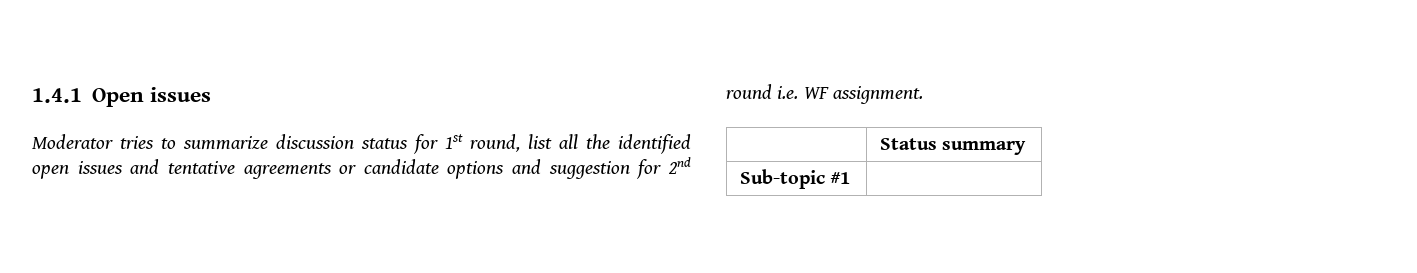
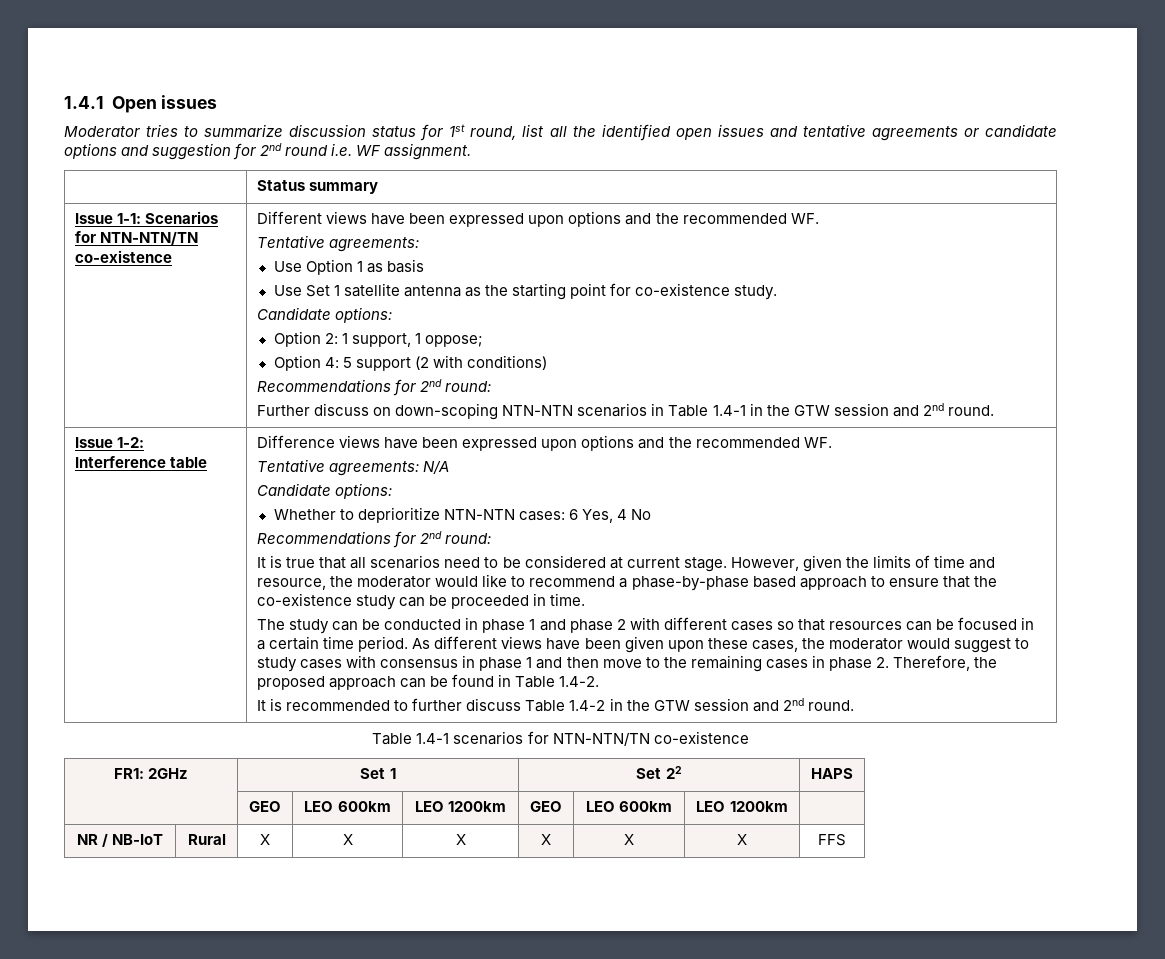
[739,169,851,189] Sub-topic #1 | -> [75,211,219,224] [75,231,199,245] [75,250,173,263] [257,211,819,227] [257,235,420,252] [273,259,424,275] [273,283,778,300] [257,307,393,323] [273,331,483,347] [273,355,547,371] [257,379,492,396] [257,403,994,420] [75,437,145,448] [75,456,208,468] [257,435,832,451] [257,459,450,476] [257,483,393,499] [273,507,652,523] [257,531,492,548] [257,555,996,572] [257,574,997,591] [257,593,586,610] [257,617,1035,634] [257,636,1029,653] [257,655,998,672] [257,674,600,690] [257,698,854,712] [372,731,749,746] [113,768,189,779] [360,768,396,779] [636,766,682,779] [811,768,853,779] [249,801,281,812] [304,801,391,812] [414,801,507,812] [530,801,562,812] [585,801,673,812] [696,801,788,812] [76,833,164,847] [187,834,226,845] [260,834,270,845] [342,834,353,845] [455,834,466,845] [541,834,551,845] [624,834,634,845] [737,834,747,845] [818,834,846,846] Issue 1-1: Scenarios for NTN-NTN/TN co-existence | Different views have been expressed upon options and the recommended WF. // Tentative agreements: // Use Option 1 as basis // Use Set 1 satellite antenna as the starting point for co-existence study. // Candidate options: // Option 2: 1 support, 1 oppose; // Option 4: 5 support (2 with conditions) // Recommendations for 2nd round: // Further discuss on down-scoping NTN-NTN scenarios in Table 1.4-1 in the GTW session and 2nd round. // Issue 1-2: Interference table | Difference views have been expressed upon options and the recommended WF. // Tentative agreements: N/A // Candidate options: // Whether to deprioritize NTN-NTN cases: 6 Yes, 4 No // Recommendations for 2nd round: // It is true that all scenarios need to be considered at current stage. However, given the limits of time and resource, the moderator would like to recommend a phase-by-phase based approach to ensure that the co-existence study can be proceeded in time. // The study can be conducted in phase 1 and phase 2 with different cases so that resources can be focused in a certain time period. As different views have been given upon these cases, the moderator would suggest to study cases with consensus in phase 1 and then move to the remaining cases in phase 2. Therefore, the proposed approach can be found in Table 1.4-2. // It is recommended to further discuss Table 1.4-2 in the GTW session and 2nd round. // Table 1.4-1 scenarios for NTN-NTN/TN co-existence // FR1: 2GHz | Set 1 | Set 22 | HAPS // | GEO | LEO 600km | LEO 1200km | GEO | LEO 600km | LEO 1200km | // NR / NB-IoT | Rural | X | X | X | X | X | X | FFS

